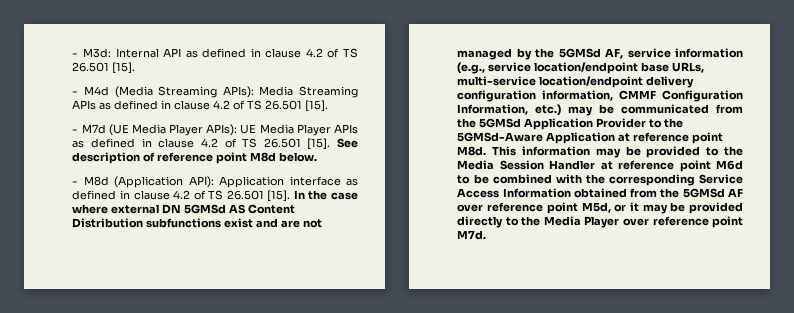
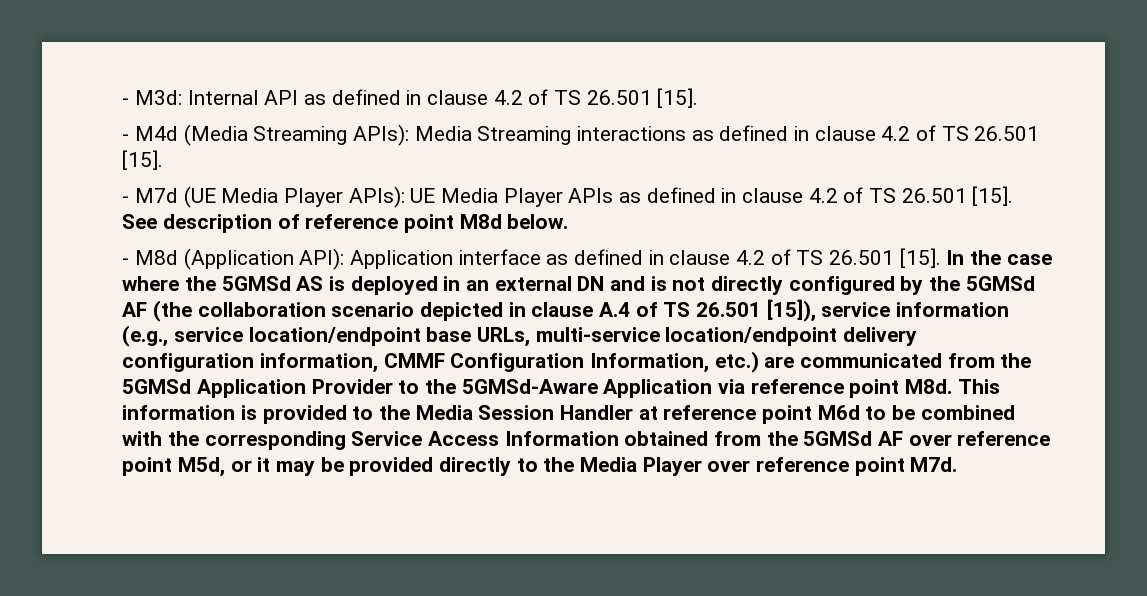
[72,100,97,110] APIs -> [576,126,686,141] interactions
[111,204,296,214] [72,218,323,228] [457,48,624,60] external DN 5GMSd AS Content Distribution subfunctions exist and are not managed by the 5GMSd AF, -> [184,276,1035,295] [122,299,816,322] the 5GMSd AS is deployed in an external DN and is not directly configured by the 5GMSd AF (the collaboration scenario depicted in clause A.4 of TS 26.501 [15]),
[568,104,615,116] may be -> [764,356,795,368] are
[618,133,631,142] at -> [717,379,745,394] via
[595,146,641,158] may be -> [240,405,257,420] is

